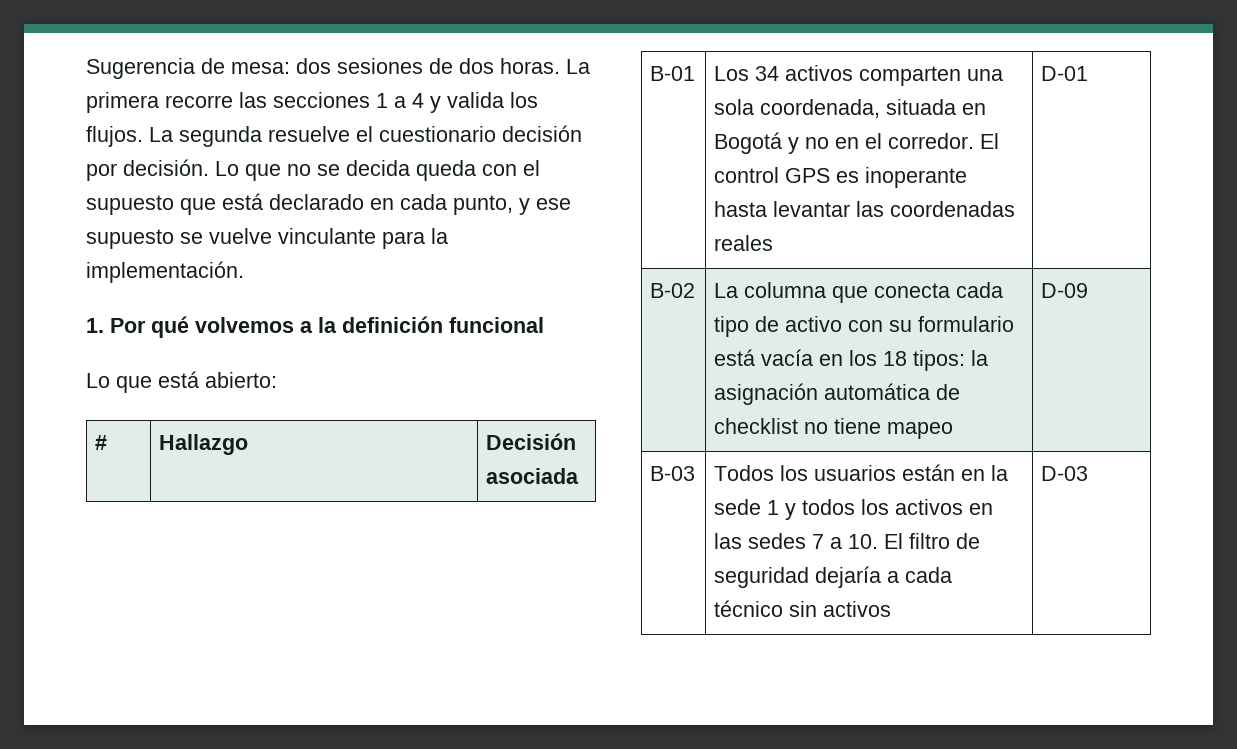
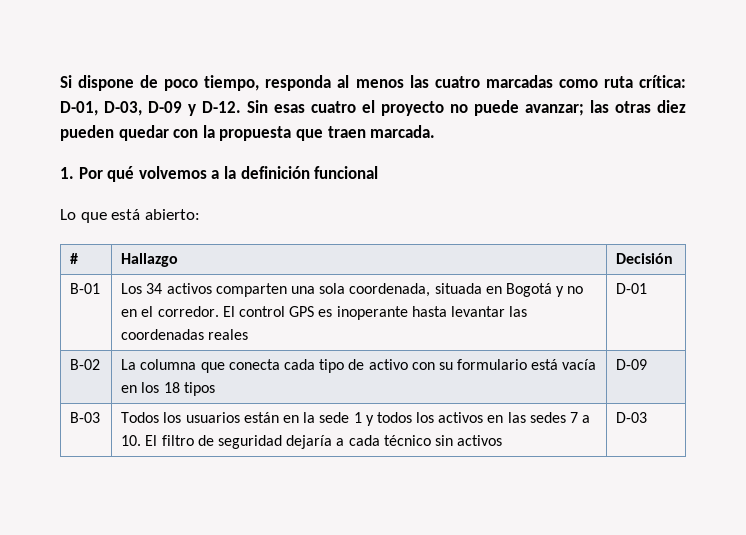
[86,58,590,79] [86,92,538,113] [86,125,582,147] [86,159,540,181] [86,193,571,215] [86,228,448,249] [86,261,244,283] Sugerencia de mesa: dos sesiones de dos horas. La primera recorre las secciones 1 a 4 y valida los flujos. La segunda resuelve el cuestionario decisión por decisión. Lo que no se decida queda con el supuesto que está declarado en cada punto, y ese supuesto se vuelve vinculante para la implementación. -> [60,75,687,91] [60,100,686,116] [60,125,436,141] Si dispone de poco tiempo, responda al menos las cuatro marcadas como ruta crítica: D-01, D-03, D-09 y D-12. Sin esas cuatro el proyecto no puede avanzar; las otras diez pueden quedar con la propuesta que traen marcada.
[486,468,580,484] asociada -> (674, 258) none
[913,350,989,371] [714,383,961,405] [714,418,954,439] tipos: la asignación automática de checklist no tiene mapeo -> [183,382,215,396] tipos

